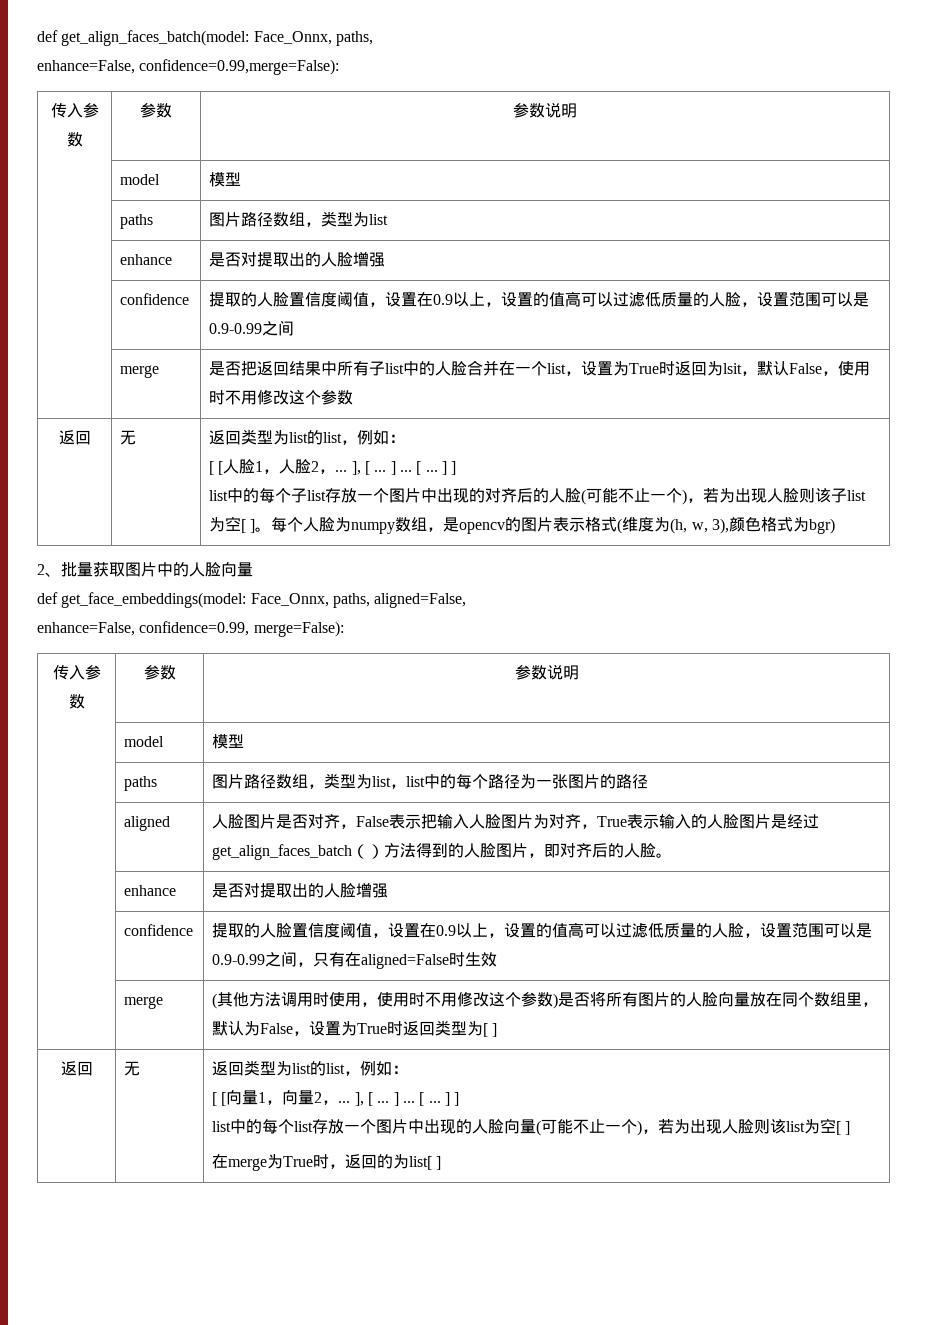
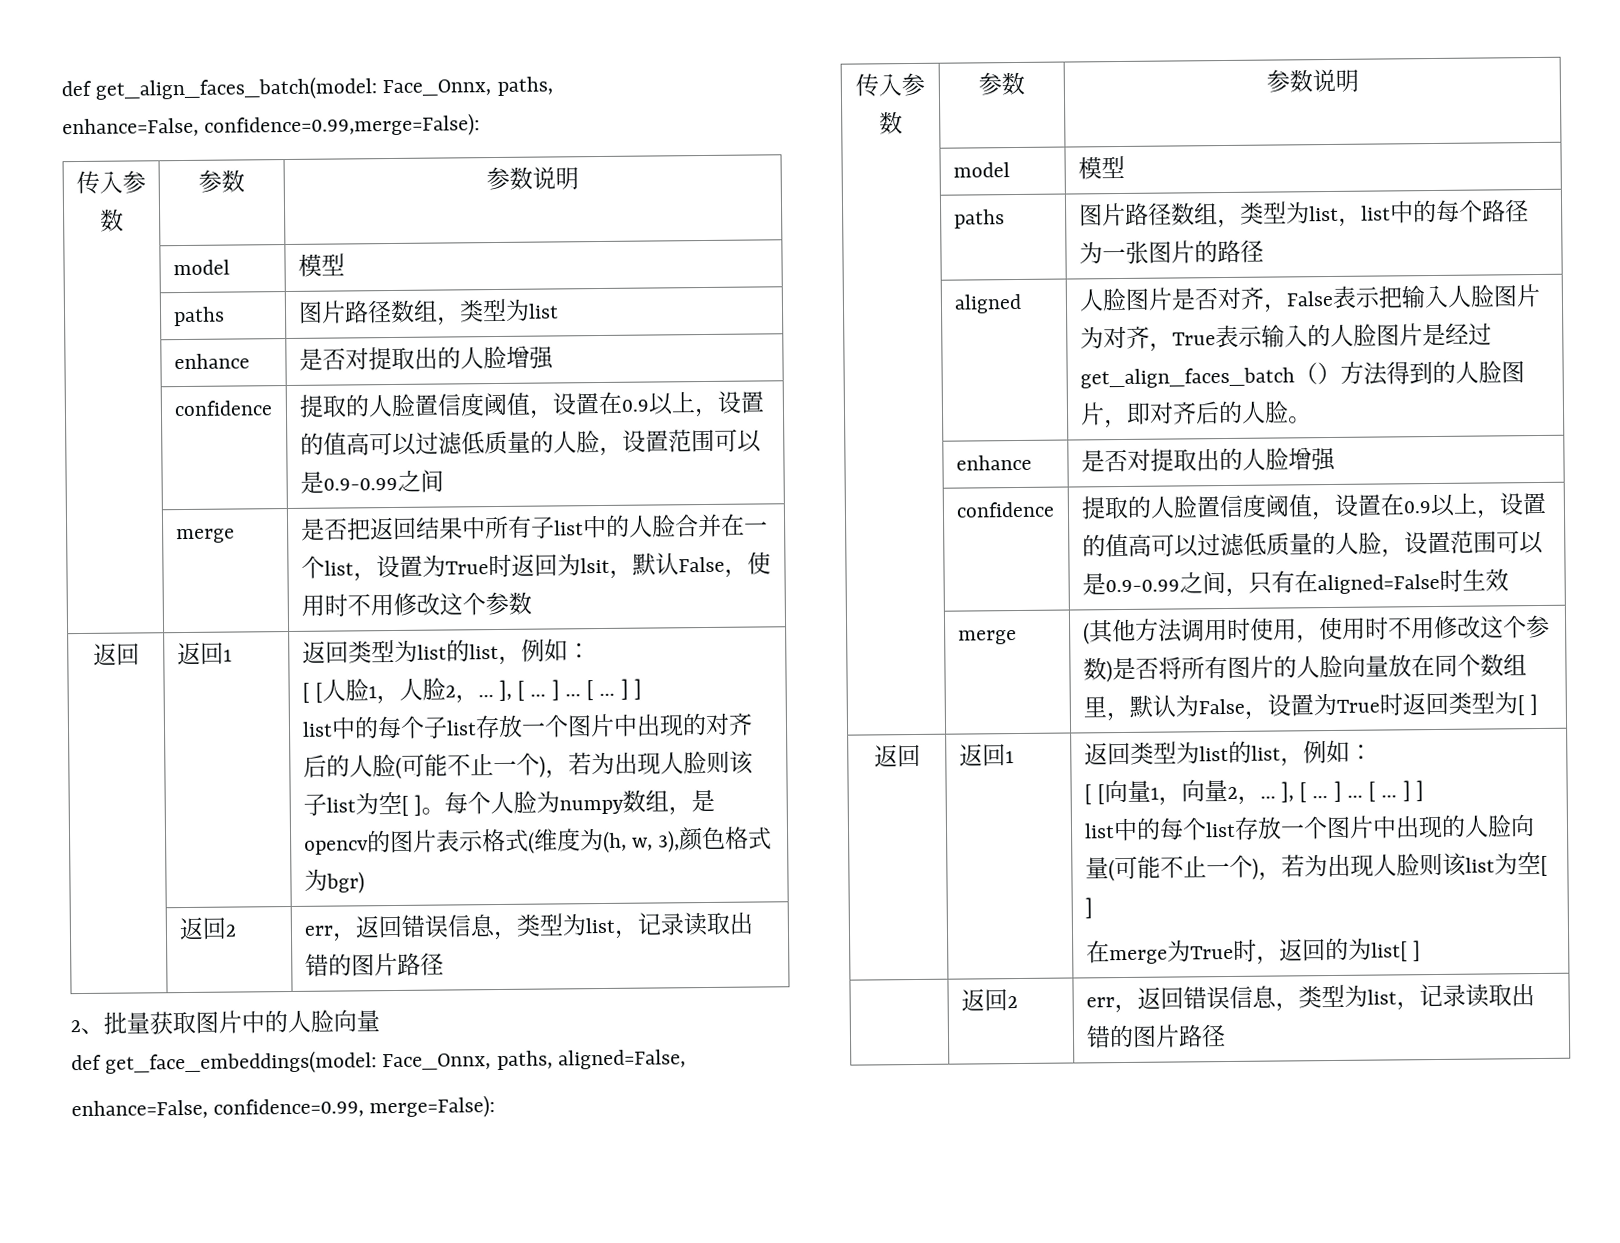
[120,430,137,445] 无 -> [176,641,232,666] 返回1
(836, 526) none -> [178,916,236,941] [303,911,754,942] [304,952,444,977] // | 返回2 | err，返回错误信息，类型为list，记录读取出错的图片路径
[124,1061,141,1076] 无 -> [958,743,1014,767] 返回1
(442, 1163) none -> [960,988,1018,1012] [1085,983,1535,1014] [1085,1024,1226,1049] // | 返回2 | err，返回错误信息，类型为list，记录读取出错的图片路径

